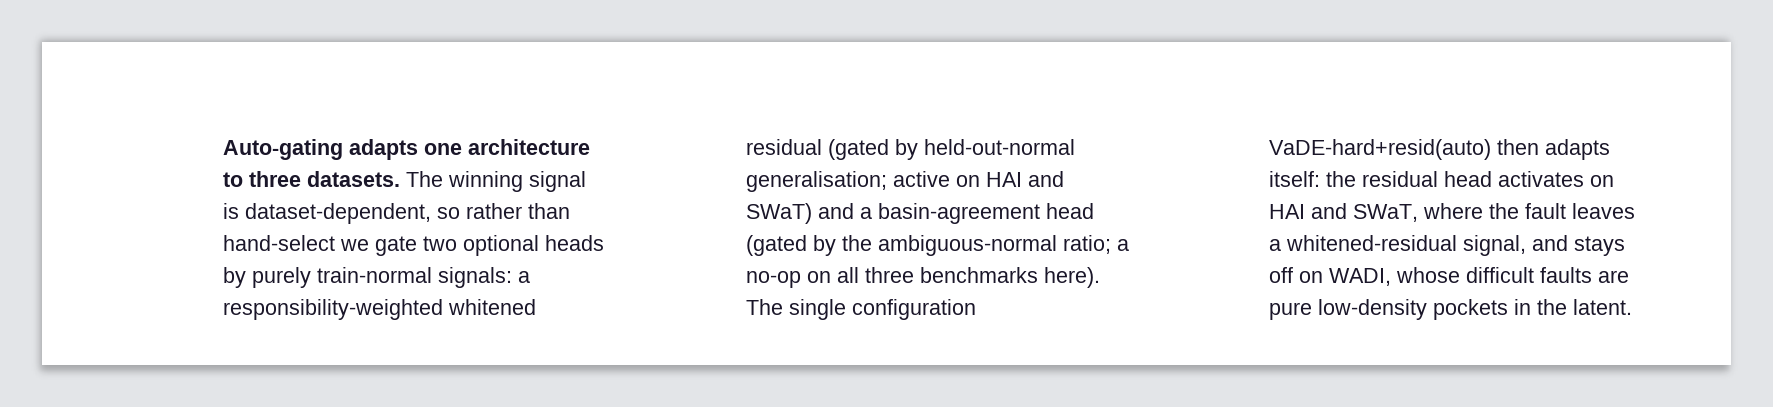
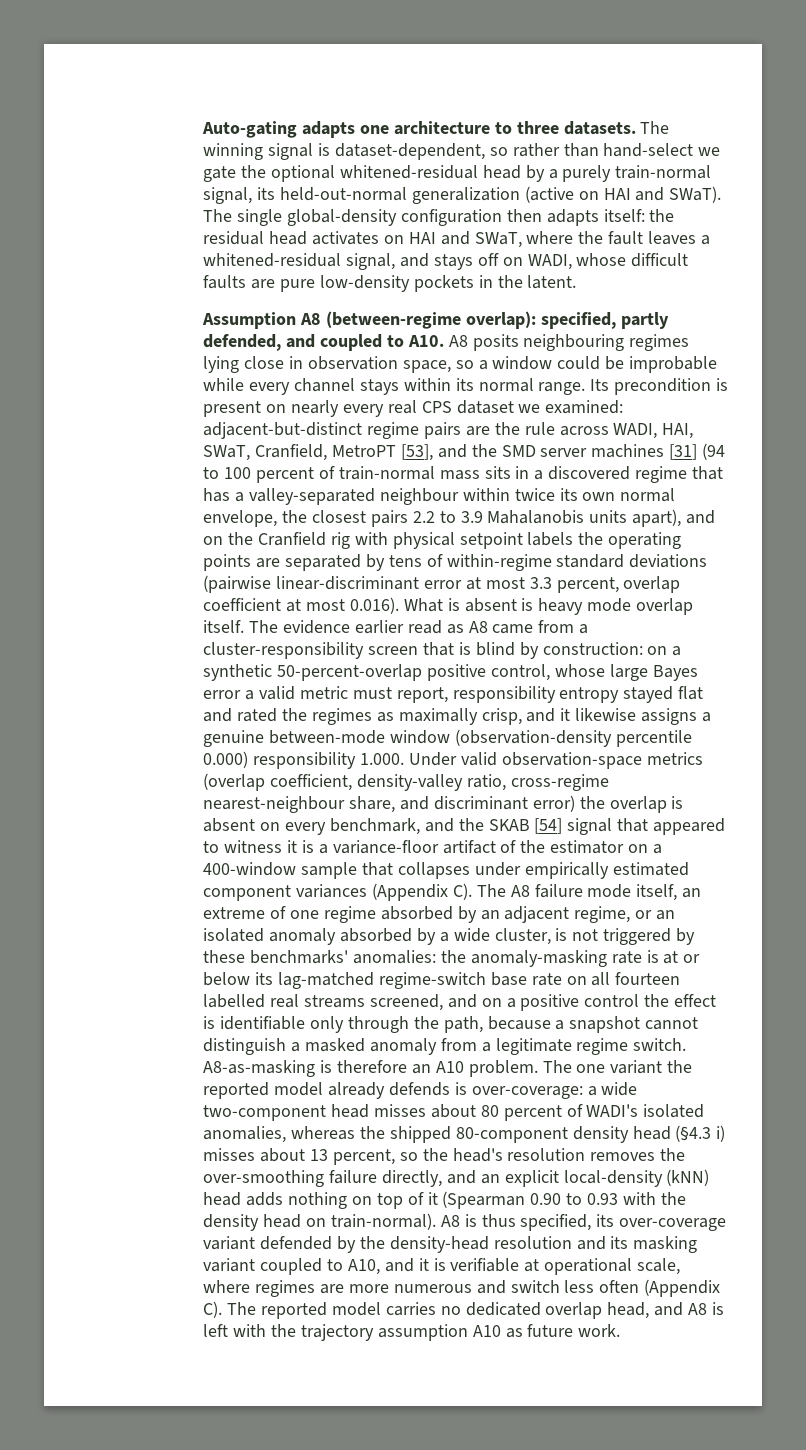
[423,235,605,256] [223,267,531,288] [223,299,537,320] [746,139,1076,160] [746,171,1065,192] [746,203,1095,224] [746,235,1130,256] [746,267,1101,288] [746,299,977,320] [1269,139,1492,160] two optional heads by purely train-normal signals: a responsibility-weighted whitened residual (gated by held-out-normal generalisation; active on HAI and SWaT) and a basin-agreement head (gated by the ambiguous-normal ratio; a no-op on all three benchmarks here). The single configuration VaDE-hard+resid(auto) -> [241,165,712,182] [203,186,722,204] [203,209,502,226] the optional whitened-residual head by a purely train-normal signal, its held-out-normal generalization (active on HAI and SWaT). The single global-density configuration
(1633, 307) none -> [202,311,669,329] [203,334,690,351] [203,356,718,373] [203,378,729,395] [203,400,624,417] [203,422,694,439] [203,443,726,461] [203,466,723,483] [203,488,676,505] [203,509,716,527] [203,532,682,549] [203,554,708,571] [203,575,681,593] [203,597,694,615] [203,620,589,634] [203,642,682,659] [203,664,698,681] [203,686,704,703] [203,708,711,725] [203,729,692,747] [203,751,703,769] [203,773,609,791] [203,795,684,813] [203,818,726,835] [203,840,662,854] [203,862,689,879] [203,883,702,901] [203,906,676,923] [203,928,696,945] [203,950,701,967] [203,972,681,989] [203,994,717,1011] [203,1016,699,1033] [203,1038,687,1055] [203,1060,693,1077] [203,1082,638,1099] [203,1104,705,1121] [203,1125,726,1143] [203,1148,686,1165] [203,1169,710,1187] [203,1191,686,1209] [203,1213,727,1231] [203,1236,698,1253] [203,1258,681,1275] [203,1279,721,1297] [203,1301,724,1319] [203,1324,621,1341] // Assumption A8 (between-regime overlap): specified, partly defended, and coupled to A10. A8 posits neighbouring regimes lying close in observation space, so a window could be improbable while every channel stays within its normal range. Its precondition is present on nearly every real CPS dataset we examined: adjacent-but-distinct regime pairs are the rule across WADI, HAI, SWaT, Cranfield, MetroPT [53], and the SMD server machines [31] (94 to 100 percent of train-normal mass sits in a discovered regime that has a valley-separated neighbour within twice its own normal envelope, the closest pairs 2.2 to 3.9 Mahalanobis units apart), and on the Cranfield rig with physical setpoint labels the operating points are separated by tens of within-regime standard deviations (pairwise linear-discriminant error at most 3.3 percent, overlap coefficient at most 0.016). What is absent is heavy mode overlap itself. The evidence earlier read as A8 came from a cluster-responsibility screen that is blind by construction: on a synthetic 50-percent-overlap positive control, whose large Bayes error a valid metric must report, responsibility entropy stayed flat and rated the regimes as maximally crisp, and it likewise assigns a genuine between-mode window (observation-density percentile 0.000) responsibility 1.000. Under valid observation-space metrics (overlap coefficient, density-valley ratio, cross-regime nearest-neighbour share, and discriminant error) the overlap is absent on every benchmark, and the SKAB [54] signal that appeared to witness it is a variance-floor artifact of the estimator on a 400-window sample that collapses under empirically estimated component variances (Appendix C). The A8 failure mode itself, an extreme of one regime absorbed by an adjacent regime, or an isolated anomaly absorbed by a wide cluster, is not triggered by these benchmarks' anomalies: the anomaly-masking rate is at or below its lag-matched regime-switch base rate on all fourteen labelled real streams screened, and on a positive control the effect is identifiable only through the path, because a snapshot cannot distinguish a masked anomaly from a legitimate regime switch. A8-as-masking is therefore an A10 problem. The one variant the reported model already defends is over-coverage: a wide two-component head misses about 80 percent of WADI's isolated anomalies, whereas the shipped 80-component density head (§4.3 i) misses about 13 percent, so the head's resolution removes the over-smoothing failure directly, and an explicit local-density (kNN) head adds nothing on top of it (Spearman 0.90 to 0.93 with the density head on train-normal). A8 is thus specified, its over-coverage variant defended by the density-head resolution and its masking variant coupled to A10, and it is verifiable at operational scale, where regimes are more numerous and switch less often (Appendix C). The reported model carries no dedicated overlap head, and A8 is left with the trajectory assumption A10 as future work.

